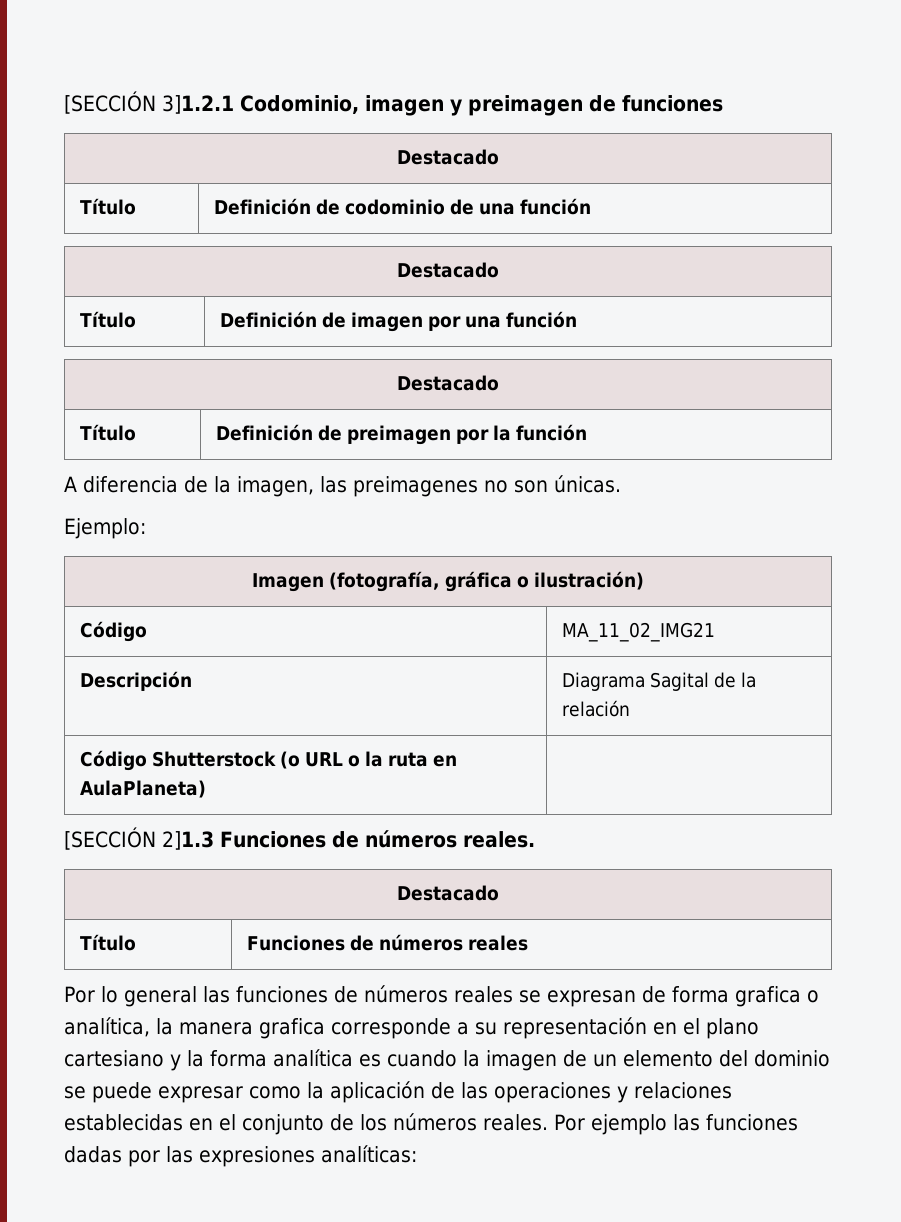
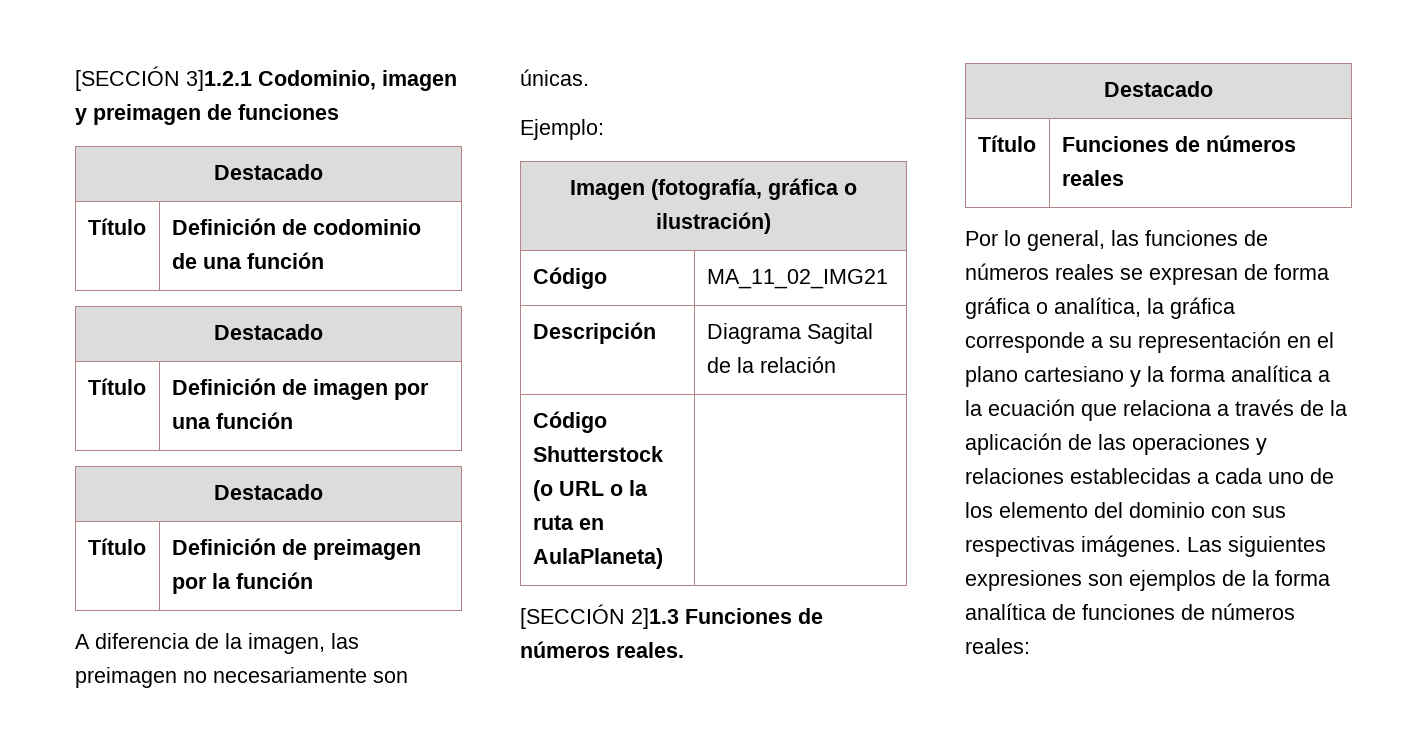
[353,476,508,497] preimagenes no -> [75,667,367,688] preimagen no necesariamente
[123,986,197,1007] general -> [1027,230,1105,251] general,
[734,986,801,1007] grafica -> [965,297,1030,319] gráfica
[179,1018,325,1039] manera grafica -> [1170,297,1235,319] gráfica
[359,1050,830,1071] [64,1082,301,1103] es cuando la imagen de un elemento del dominio se puede expresar como -> [1318,370,1330,382] [965,399,1324,421] a la ecuación que relaciona a través de
[189,1113,798,1135] [64,1145,417,1167] en el conjunto de los números reales. Por ejemplo las funciones dadas por las expresiones analíticas: -> [1197,468,1334,484] [965,502,1286,518] [965,535,1326,557] [965,570,1330,591] [965,603,1295,620] [965,638,1030,654] a cada uno de los elemento del dominio con sus respectivas imágenes. Las siguientes expresiones son ejemplos de la forma analítica de funciones de números reales:

